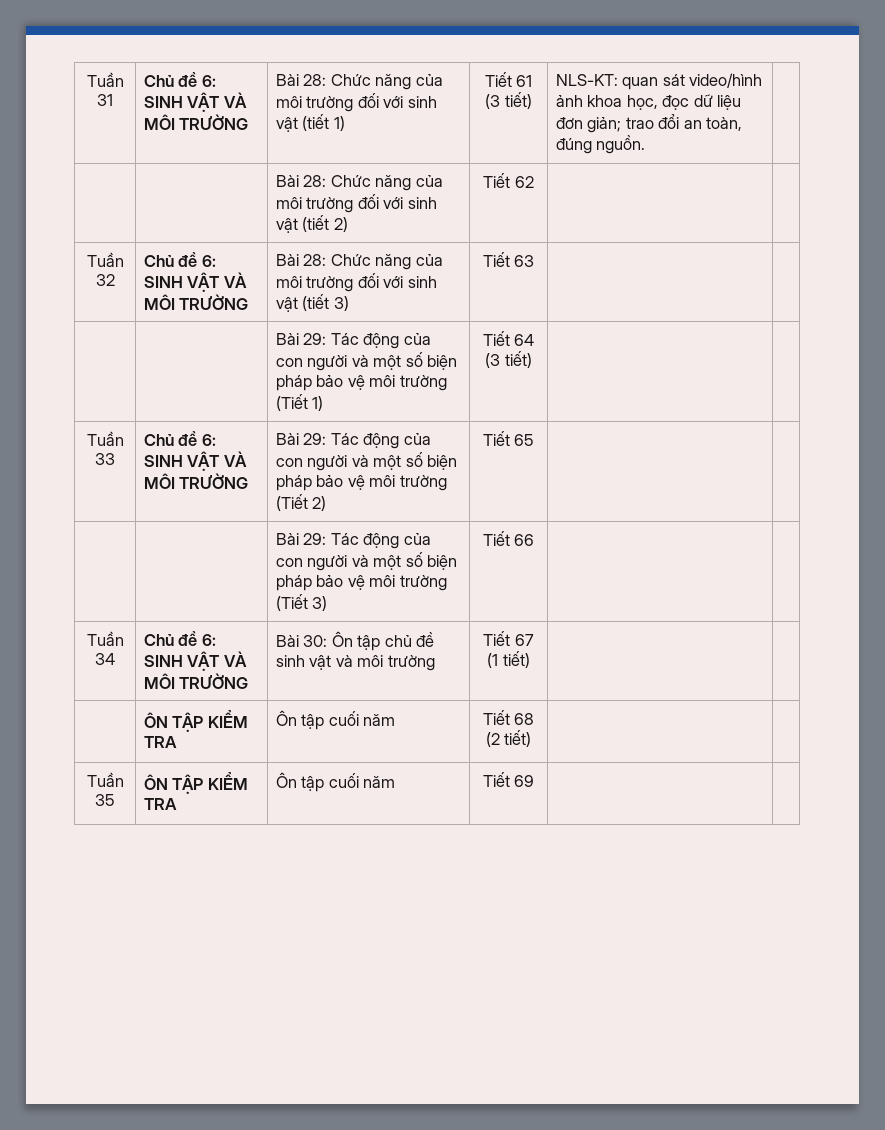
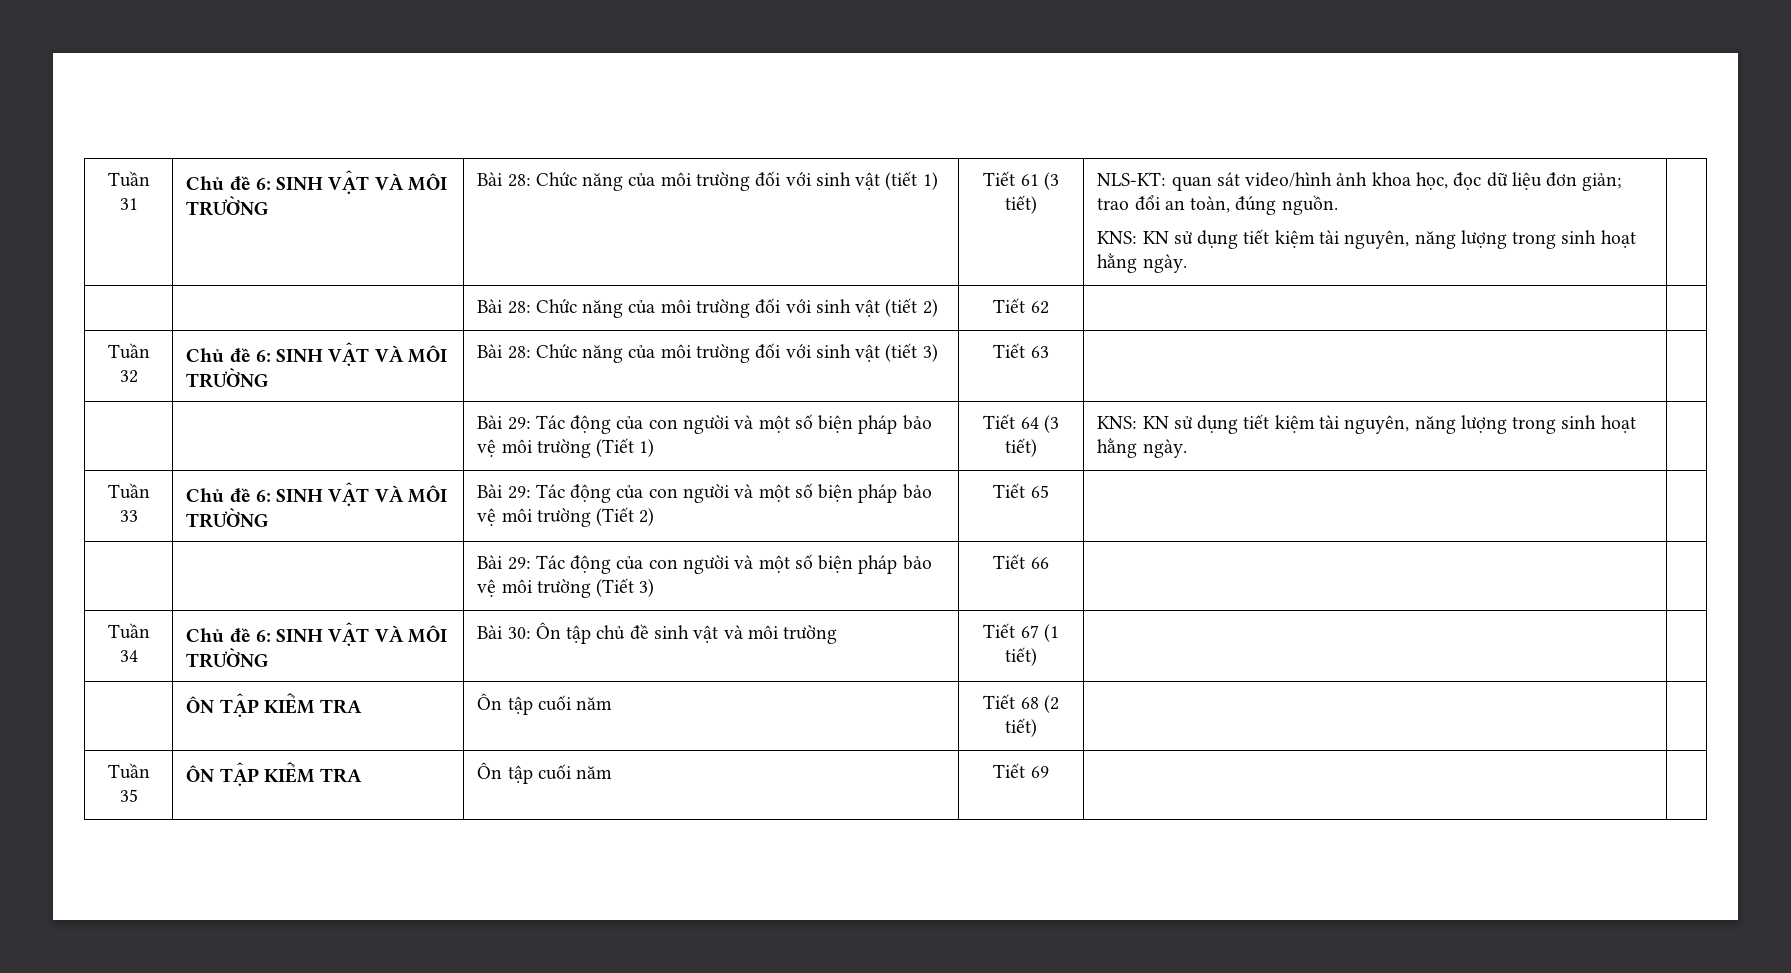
(646, 144) none -> [1097,229,1636,249] [1097,253,1187,273] // KNS: KN sử dụng tiết kiệm tài nguyên, năng lượng trong sinh hoạt hằng ngày.
(532, 359) none -> [1097,414,1636,434] [1097,438,1187,458] KNS: KN sử dụng tiết kiệm tài nguyên, năng lượng trong sinh hoạt hằng ngày.

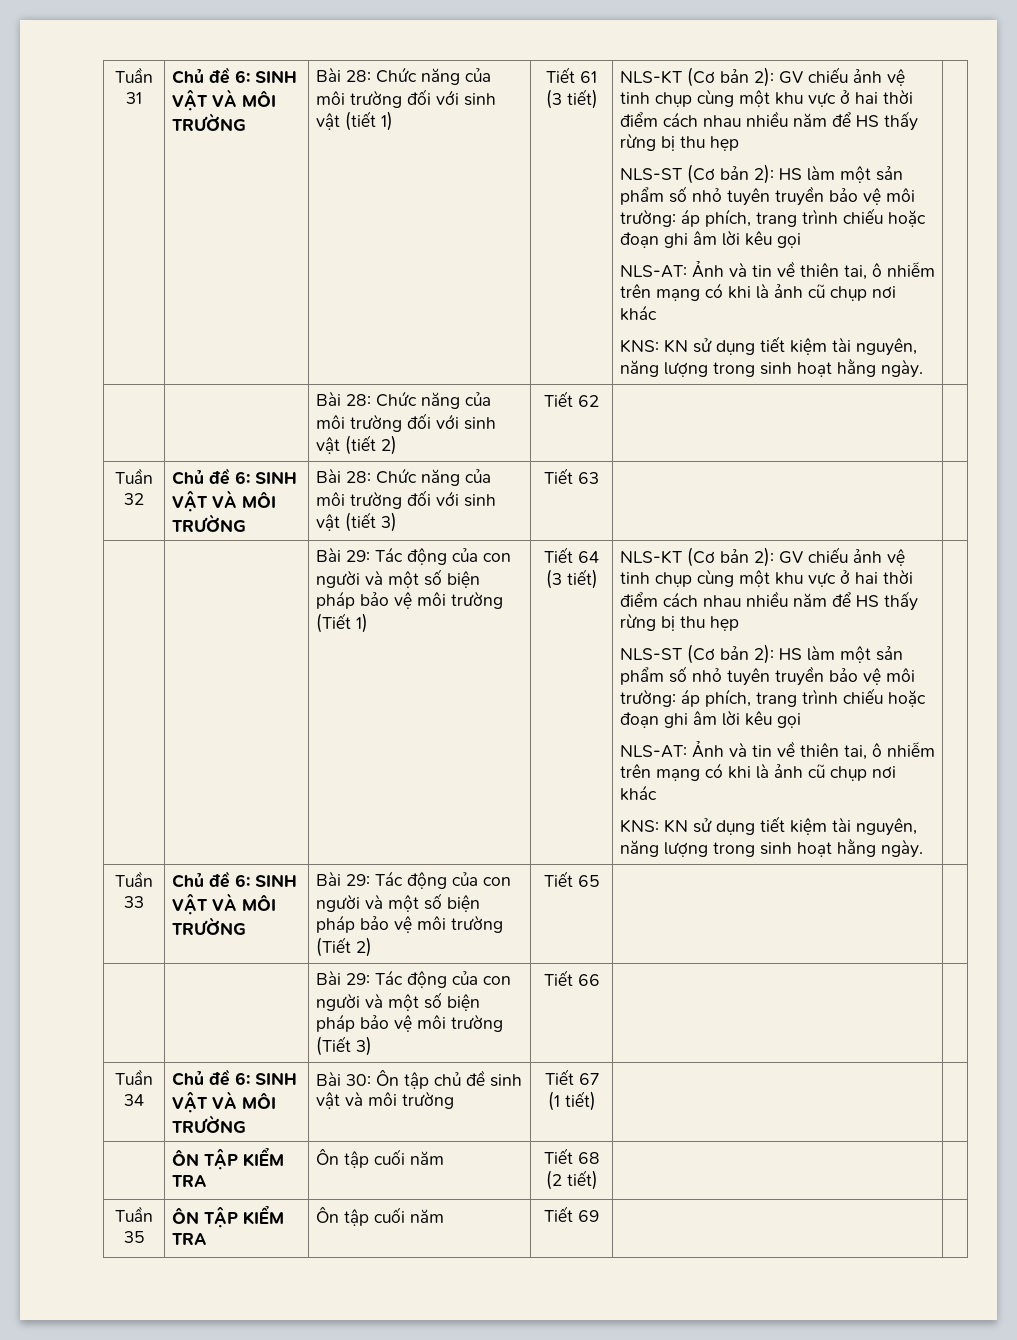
[1097,172,1623,191] [1097,195,1338,215] NLS-KT: quan sát video/hình ảnh khoa học, đọc dữ liệu đơn giản; trao đổi an toàn, đúng nguồn. -> [619,67,905,87] [619,89,913,107] [619,111,918,131] [619,133,739,151] [619,164,903,184] [619,186,915,206] [619,208,926,227] [619,230,801,248] [619,261,935,280] [619,283,896,301] [619,305,657,321] NLS-KT (Cơ bản 2): GV chiếu ảnh vệ tinh chụp cùng một khu vực ở hai thời điểm cách nhau nhiều năm để HS thấy rừng bị thu hẹp // NLS-ST (Cơ bản 2): HS làm một sản phẩm số nhỏ tuyên truyền bảo vệ môi trường: áp phích, trang trình chiếu hoặc đoạn ghi âm lời kêu gọi // NLS-AT: Ảnh và tin về thiên tai, ô nhiễm trên mạng có khi là ảnh cũ chụp nơi khác
(1037, 447) none -> [619,547,905,567] [619,569,913,587] [619,591,918,611] [619,613,739,631] [619,644,903,664] [619,666,915,686] [619,688,926,707] [619,710,801,728] [619,741,935,760] [619,763,896,781] [619,785,657,801] NLS-KT (Cơ bản 2): GV chiếu ảnh vệ tinh chụp cùng một khu vực ở hai thời điểm cách nhau nhiều năm để HS thấy rừng bị thu hẹp // NLS-ST (Cơ bản 2): HS làm một sản phẩm số nhỏ tuyên truyền bảo vệ môi trường: áp phích, trang trình chiếu hoặc đoạn ghi âm lời kêu gọi // NLS-AT: Ảnh và tin về thiên tai, ô nhiễm trên mạng có khi là ảnh cũ chụp nơi khác //

